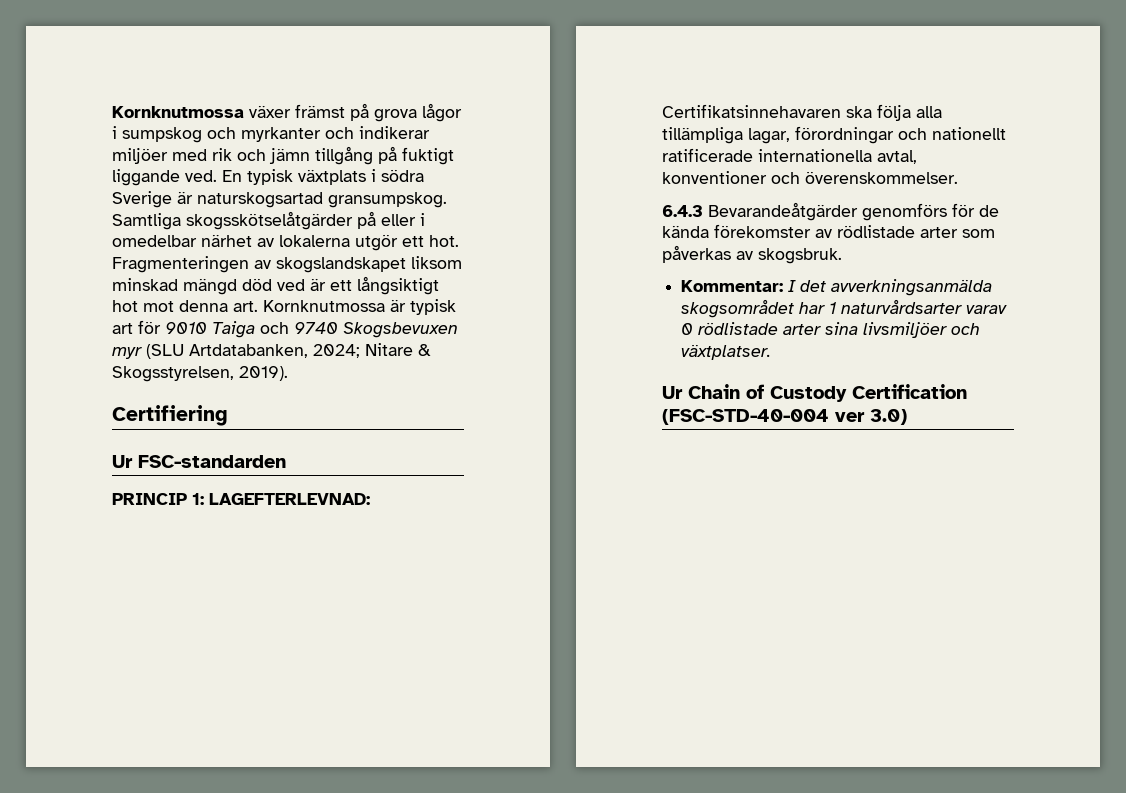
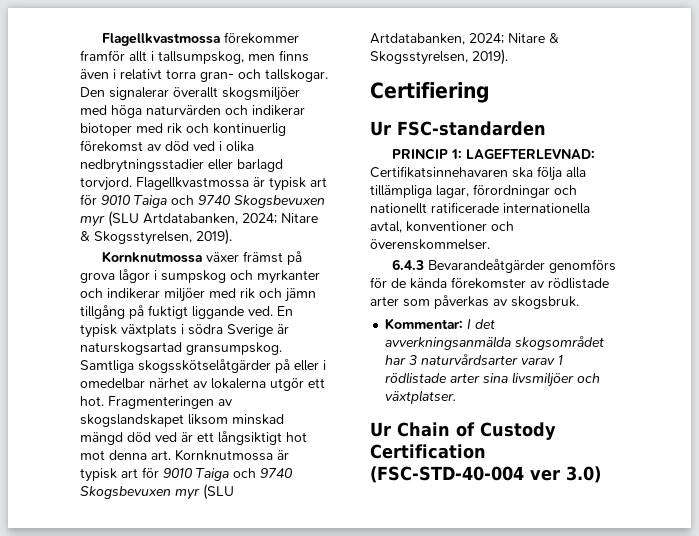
(112, 112) none -> [101,32,299,46] [80,50,309,64] [80,69,328,82] [80,87,300,101] [80,105,305,118] [80,123,286,136] [80,140,254,152] [80,159,283,173] [80,177,327,191] [80,194,325,208] [80,211,318,227] [80,229,232,245] Flagellkvastmossa förekommer framför allt i tallsumpskog, men finns även i relativt torra gran- och tallskogar. Den signalerar överallt skogsmiljöer med höga naturvärden och indikerar biotoper med rik och kontinuerlig förekomst av död ved i olika nedbrytningsstadier eller barlagd torvjord. Flagellkvastmossa är typisk art för 9010 Taiga och 9740 Skogsbevuxen myr (SLU Artdatabanken, 2024; Nitare & Skogsstyrelsen, 2019). //
[829,302,837,314] 1 -> [409,355,418,365] 3
[681,323,694,335] 0 -> [558,355,564,365] 1

